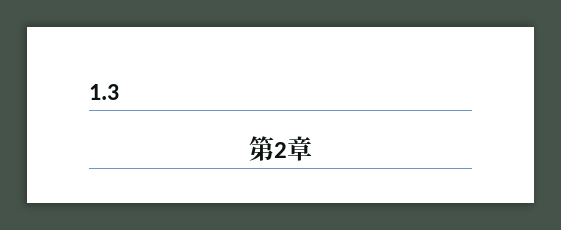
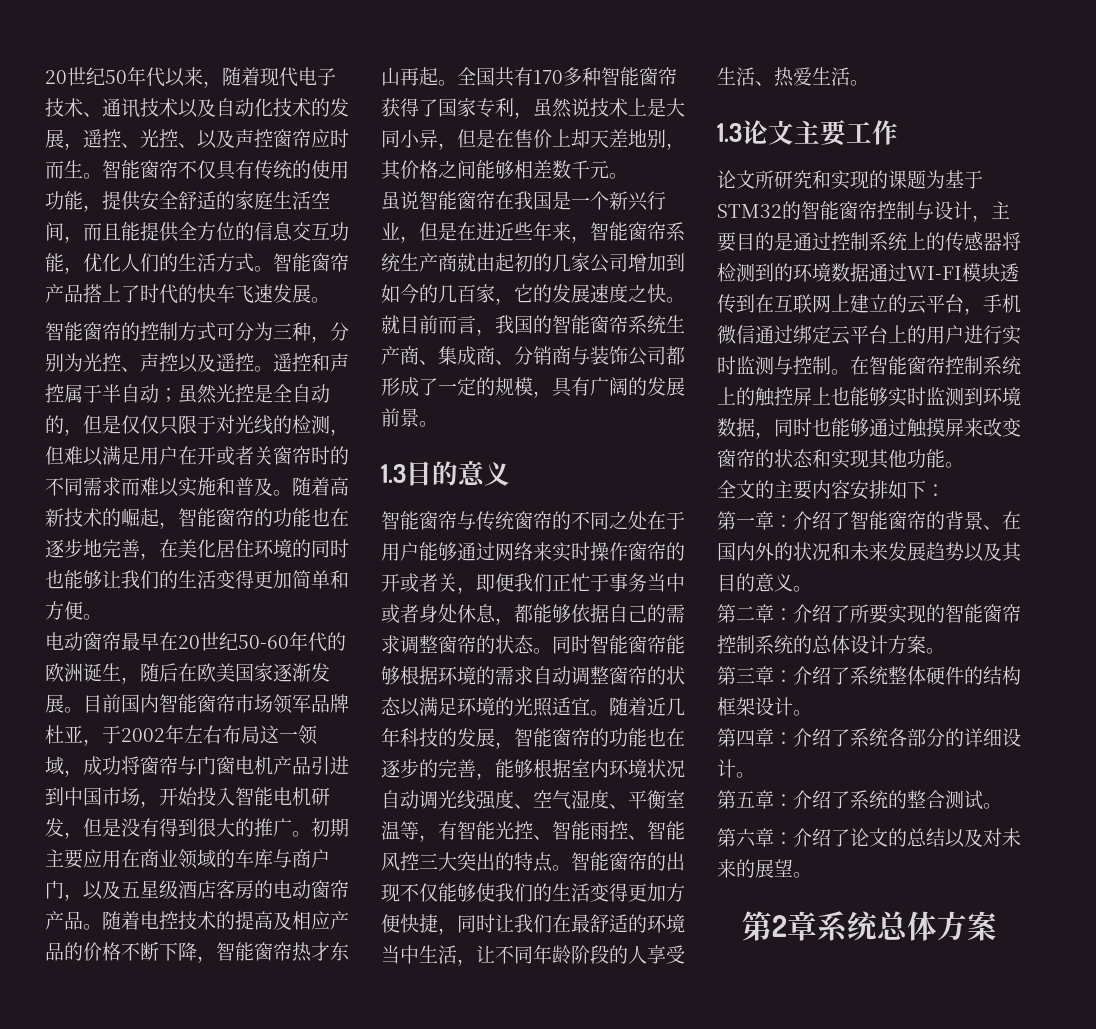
[89,84,119,100] 1.3 -> [45,67,336,88] [45,98,349,118] [45,129,349,150] [45,160,349,180] [45,191,330,212] [45,222,349,243] [45,253,349,274] [45,284,330,304] [45,322,349,343] [45,353,349,373] [45,384,330,404] [45,415,349,436] [45,446,349,466] [45,477,349,497] [45,508,349,529] [45,539,349,560] [45,570,349,589] [45,601,102,620] [45,632,346,652] [45,663,330,684] [45,694,349,714] [45,725,318,746] [45,756,349,777] [45,787,330,808] [45,818,349,839] [45,849,330,869] [45,880,349,901] [45,911,349,930] [45,942,349,963] [381,67,677,87] [381,98,685,119] [381,129,685,150] [381,160,628,180] [381,191,666,211] [381,222,685,243] [381,253,685,273] [381,284,685,305] [381,315,685,336] [381,346,685,366] [381,377,685,398] [381,408,438,427] [381,461,510,486] [381,511,685,530] [381,542,685,562] [381,573,685,594] [381,604,685,625] [381,635,685,654] [381,666,685,685] [381,697,685,717] [381,728,685,749] [381,759,685,780] [381,790,685,810] [381,821,685,842] [381,852,685,872] [381,883,685,902] [381,914,685,935] [381,945,685,966] [717,67,869,87] [717,120,898,146] [717,170,983,190] [717,201,1010,222] [717,232,1021,252] [717,263,1019,282] [717,294,1021,315] [717,325,1021,345] [717,356,1021,375] [717,387,1021,407] [717,418,1021,439] [717,449,964,469] [717,480,945,500] [717,511,1021,530] [717,542,1022,562] [717,573,812,592] [717,604,1021,624] [717,635,945,654] [717,666,1021,685] [717,697,812,716] [717,728,1021,747] [717,759,755,778] [717,790,1002,810] [717,828,1021,848] [717,859,812,878] 20世纪50年代以来，随着现代电子技术、通讯技术以及自动化技术的发展，遥控、光控、以及声控窗帘应时而生。智能窗帘不仅具有传统的使用功能，提供安全舒适的家庭生活空间，而且能提供全方位的信息交互功能，优化人们的生活方式。智能窗帘产品搭上了时代的快车飞速发展。 // 智能窗帘的控制方式可分为三种，分别为光控、声控以及遥控。遥控和声控属于半自动；虽然光控是全自动的，但是仅仅只限于对光线的检测，但难以满足用户在开或者关窗帘时的不同需求而难以实施和普及。随着高新技术的崛起，智能窗帘的功能也在逐步地完善，在美化居住环境的同时也能够让我们的生活变得更加简单和方便。 // 电动窗帘最早在20世纪50-60年代的欧洲诞生，随后在欧美国家逐渐发展。目前国内智能窗帘市场领军品牌杜亚，于2002年左右布局这一领域，成功将窗帘与门窗电机产品引进到中国市场，开始投入智能电机研发，但是没有得到很大的推广。初期主要应用在商业领域的车库与商户门，以及五星级酒店客房的电动窗帘产品。随着电控技术的提高及相应产品的价格不断下降，智能窗帘热才东山再起。全国共有170多种智能窗帘获得了国家专利，虽然说技术上是大同小异，但是在售价上却天差地别，其价格之间能够相差数千元。 // 虽说智能窗帘在我国是一个新兴行业，但是在进近些年来，智能窗帘系统生产商就由起初的几家公司增加到如今的几百家，它的发展速度之快。就目前而言，我国的智能窗帘系统生产商、集成商、分销商与装饰公司都形成了一定的规模，具有广阔的发展前景。 // 1.3目的意义 // 智能窗帘与传统窗帘的不同之处在于用户能够通过网络来实时操作窗帘的开或者关，即便我们正忙于事务当中或者身处休息，都能够依据自己的需求调整窗帘的状态。同时智能窗帘能够根据环境的需求自动调整窗帘的状态以满足环境的光照适宜。随着近几年科技的发展，智能窗帘的功能也在逐步的完善，能够根据室内环境状况自动调光线强度、空气湿度、平衡室温等，有智能光控、智能雨控、智能风控三大突出的特点。智能窗帘的出现不仅能够使我们的生活变得更加方便快捷，同时让我们在最舒适的环境当中生活，让不同年龄阶段的人享受生活、热爱生活。 // 1.3论文主要工作 // 论文所研究和实现的课题为基于STM32的智能窗帘控制与设计，主要目的是通过控制系统上的传感器将检测到的环境数据通过WI-FI模块透传到在互联网上建立的云平台，手机微信通过绑定云平台上的用户进行实时监测与控制。在智能窗帘控制系统上的触控屏上也能够实时监测到环境数据，同时也能够通过触摸屏来改变窗帘的状态和实现其他功能。 // 全文的主要内容安排如下： // 第一章：介绍了智能窗帘的背景、在国内外的状况和未来发展趋势以及其目的意义。 // 第二章：介绍了所要实现的智能窗帘控制系统的总体设计方案。 // 第三章：介绍了系统整体硬件的结构框架设计。 // 第四章：介绍了系统各部分的详细设计。 // 第五章：介绍了系统的整合测试。 // 第六章：介绍了论文的总结以及对未来的展望。
(312, 148) none -> [817,911,997,942] 系统总体方案

